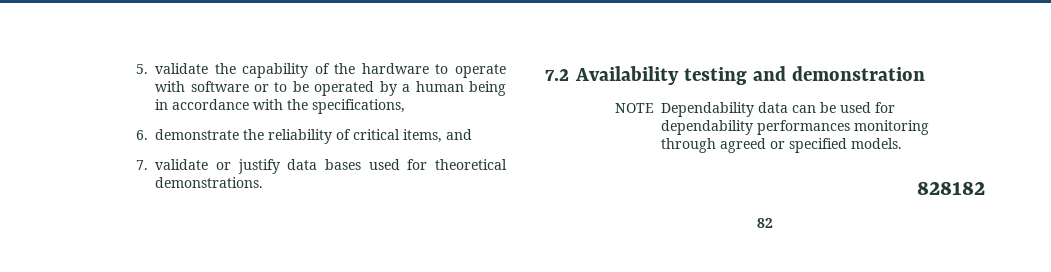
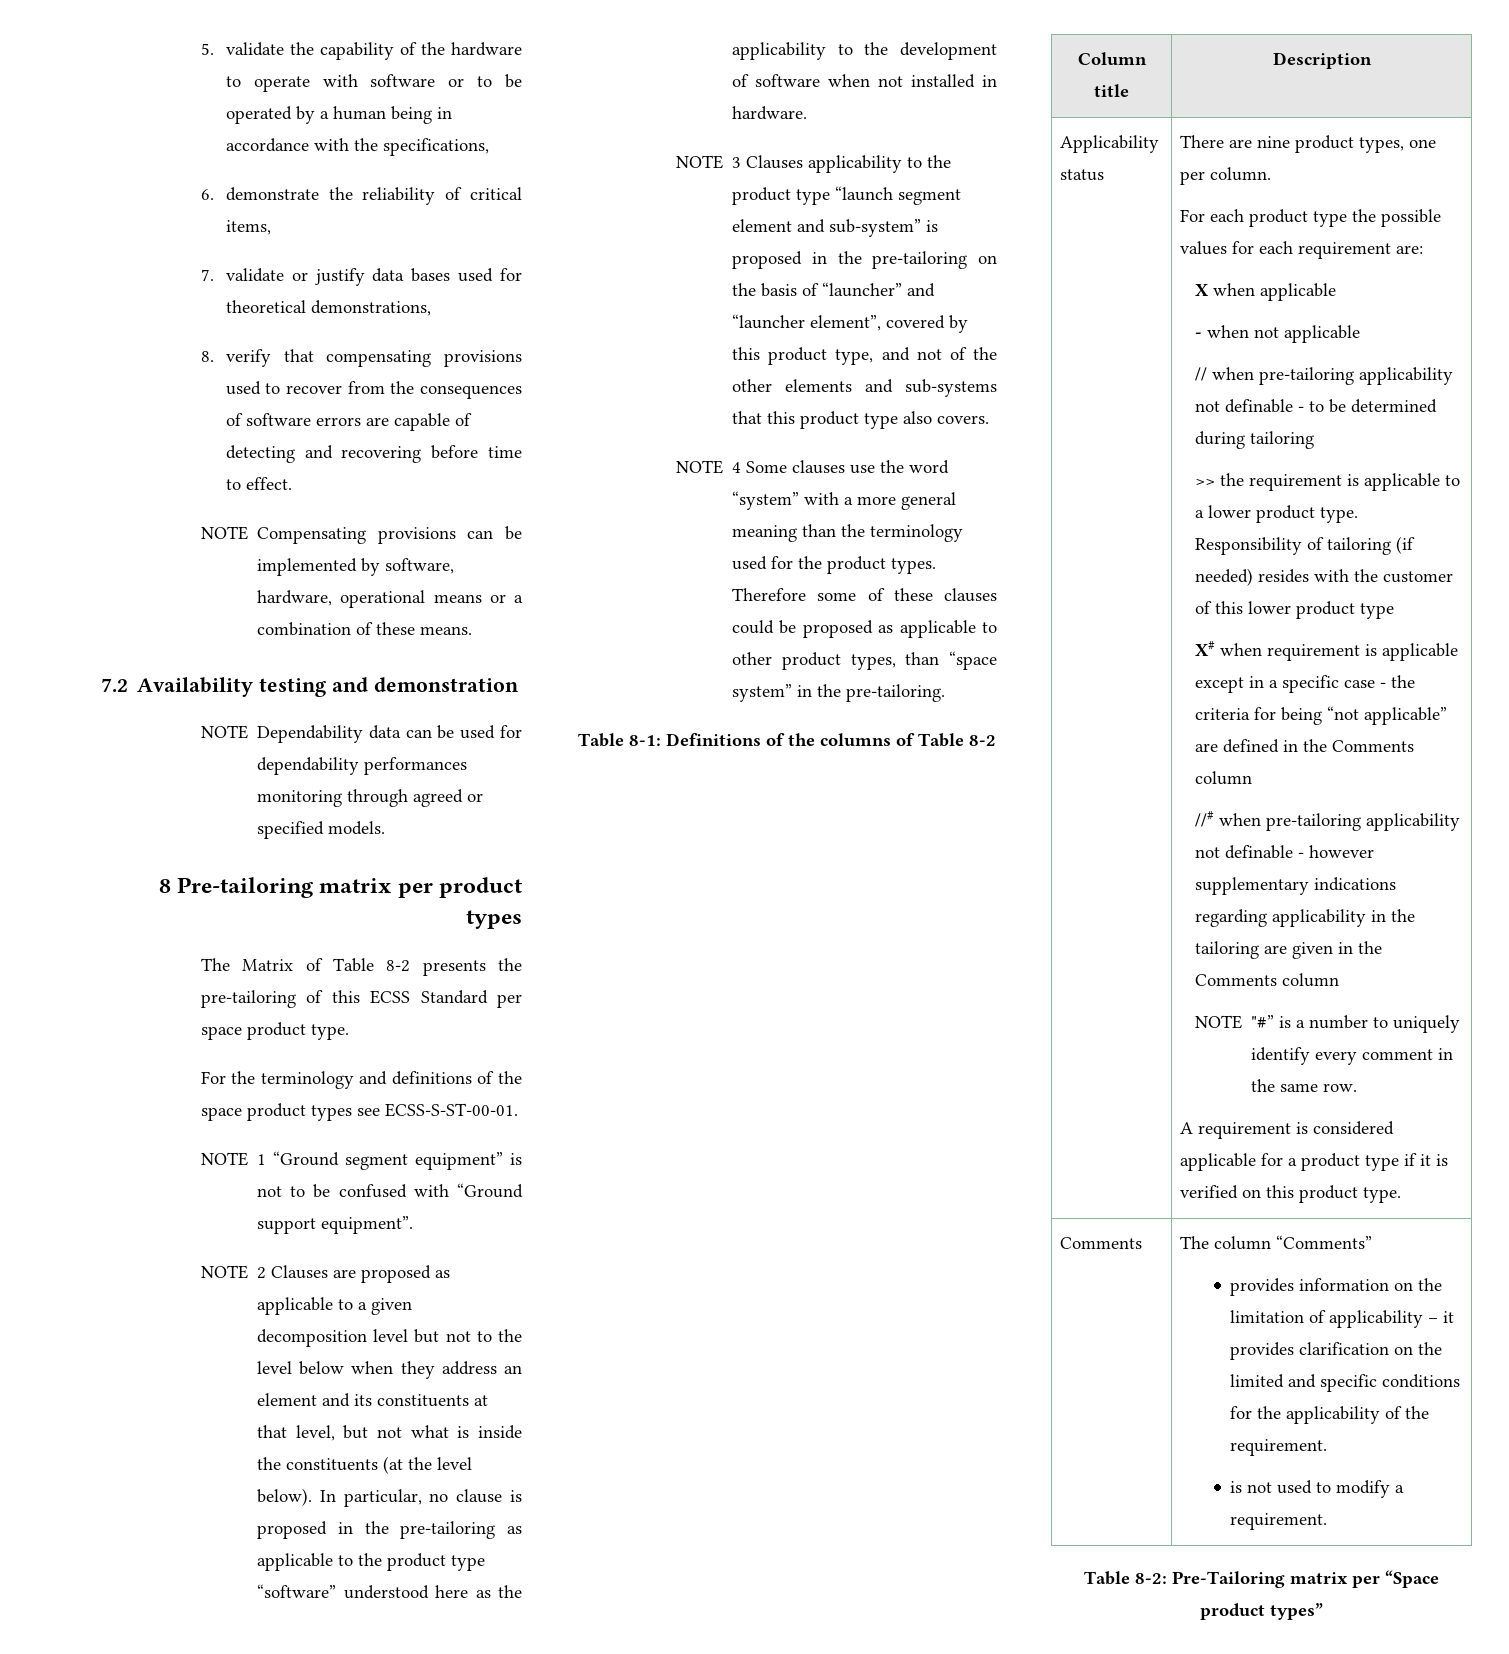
[446,129,473,140] and -> (271, 227) none
[155,177,264,188] demonstrations. -> [310,300,431,316] [200,349,522,367] [225,381,522,399] [225,413,472,431] [225,445,522,463] [225,477,292,490] [200,526,522,544] [257,558,455,576] [257,590,523,608] [257,622,473,636] demonstrations, // 8. verify that compensating provisions used to recover from the consequences of software errors are capable of detecting and recovering before time to effect. // NOTE Compensating provisions can be implemented by software, hardware, operational means or a combination of these means.
[917,181,985,195] [757,218,773,228] 828182 // 82 -> [158,877,523,898] [466,910,522,929] [200,958,522,976] [200,990,522,1008] [200,1022,349,1040] [200,1071,522,1089] [200,1103,518,1121] [200,1151,522,1170] [257,1183,523,1198] [257,1216,414,1234] [200,1265,451,1283] [257,1297,413,1315] [257,1329,523,1347] [257,1361,522,1379] [257,1393,489,1407] [257,1425,522,1441] [257,1456,473,1474] [257,1488,522,1507] [257,1521,522,1539] [257,1553,486,1571] [257,1584,522,1599] [732,42,997,60] [732,74,997,88] [732,106,808,120] [675,155,952,173] [732,186,962,205] [732,219,939,237] [732,251,997,269] [732,282,936,297] [732,314,969,333] [732,347,997,365] [732,379,997,397] [732,411,990,429] [675,460,950,474] [732,491,957,510] [732,524,964,542] [732,556,937,574] [732,588,997,602] [732,620,997,638] [732,651,997,670] [732,684,946,702] [577,733,996,747] [1077,52,1147,66] [1094,84,1129,97] [1272,52,1372,69] [1060,135,1160,153] [1060,169,1105,181] [1180,135,1437,153] [1180,167,1272,185] [1180,209,1442,227] [1180,241,1424,259] [1194,283,1336,301] [1194,325,1360,343] [1194,367,1453,385] [1194,399,1437,413] [1194,431,1314,449] [1194,473,1460,491] [1194,505,1358,523] [1194,536,1415,555] [1194,568,1453,586] [1194,601,1394,619] [1194,641,1458,661] [1194,675,1415,693] [1194,706,1447,725] [1194,739,1414,753] [1194,771,1252,785] [1194,811,1460,831] [1194,845,1374,859] [1194,877,1396,895] [1194,909,1415,927] [1194,941,1382,959] [1194,973,1339,987] [1194,1015,1461,1033] [1251,1047,1454,1065] [1251,1079,1358,1092] [1180,1121,1395,1139] [1180,1153,1449,1171] [1180,1185,1402,1203] [1060,1237,1143,1249] [1180,1235,1373,1250] [1230,1278,1443,1296] [1230,1310,1455,1328] [1230,1342,1443,1360] [1230,1374,1461,1392] [1230,1406,1430,1424] [1230,1439,1328,1456] [1230,1480,1405,1498] [1230,1513,1328,1530] [1084,1570,1439,1588] [1200,1603,1323,1620] 8 Pre-tailoring matrix per product types // The Matrix of Table 8-2 presents the pre-tailoring of this ECSS Standard per space product type. // For the terminology and definitions of the space product types see ECSS-S-ST-00-01. // NOTE 1 “Ground segment equipment” is not to be confused with “Ground support equipment”. // NOTE 2 Clauses are proposed as applicable to a given decomposition level but not to the level below when they address an element and its constituents at that level, but not what is inside the constituents (at the level below). In particular, no clause is proposed in the pre-tailoring as applicable to the product type “software” understood here as the applicability to the development of software when not installed in hardware. // NOTE 3 Clauses applicability to the product type “launch segment element and sub-system” is proposed in the pre-tailoring on the basis of “launcher” and “launcher element”, covered by this product type, and not of the other elements and sub-systems that this product type also covers. // NOTE 4 Some clauses use the word “system” with a more general meaning than the terminology used for the product types. Therefore some of these clauses could be proposed as applicable to other product types, than “space system” in the pre-tailoring. // Table 8-1: Definitions of the columns of Table 8-2 // Column title | Description // Applicability status | There are nine product types, one per column. // For each product type the possible values for each requirement are: // X when applicable // - when not applicable // // when pre-tailoring applicability not definable - to be determined during tailoring // >> the requirement is applicable to a lower product type. Responsibility of tailoring (if needed) resides with the customer of this lower product type // X# when requirement is applicable except in a specific case - the criteria for being “not applicable” are defined in the Comments column // //# when pre-tailoring applicability not definable - however supplementary indications regarding applicability in the tailoring are given in the Comments column // NOTE "#” is a number to uniquely identify every comment in the same row. // A requirement is considered applicable for a product type if it is verified on this product type. // Comments | The column “Comments” // provides information on the limitation of applicability – it provides clarification on the limited and specific conditions for the applicability of the requirement. // is not used to modify a requirement. // Table 8-2: Pre-Tailoring matrix per “Space product types”

